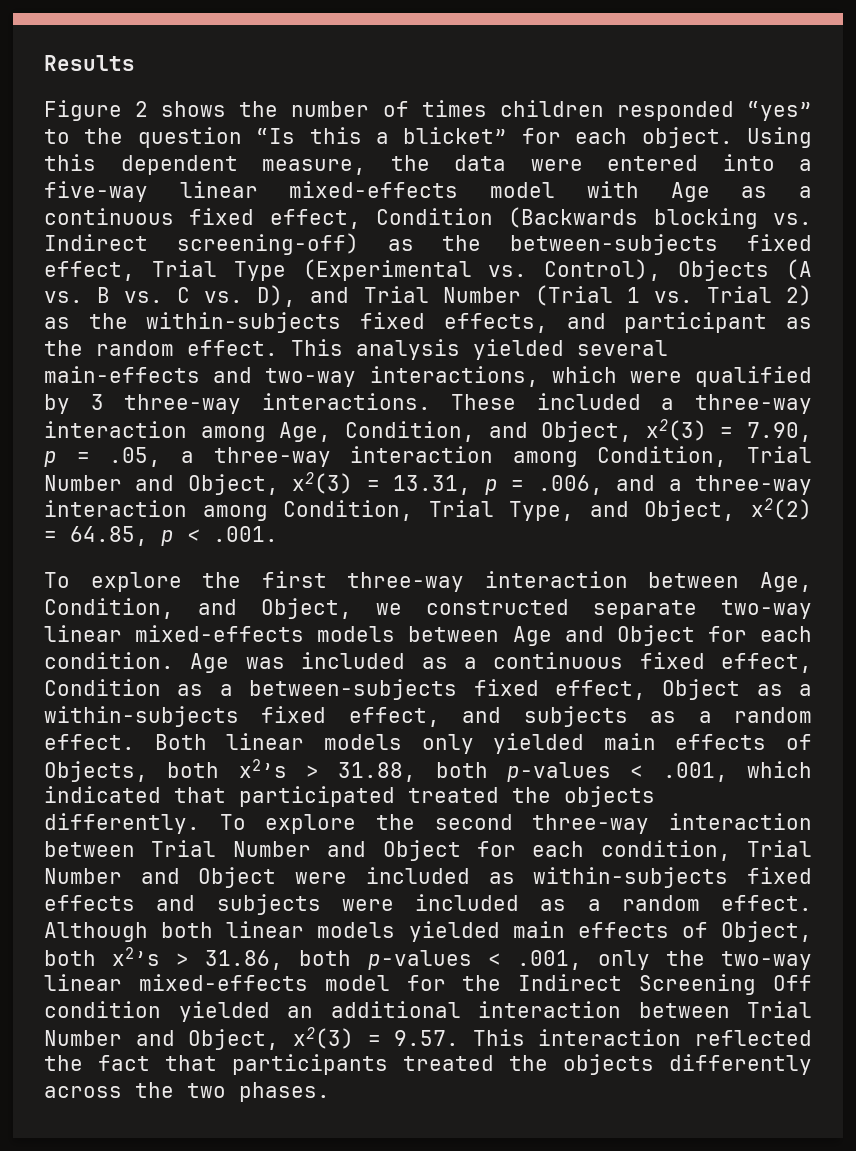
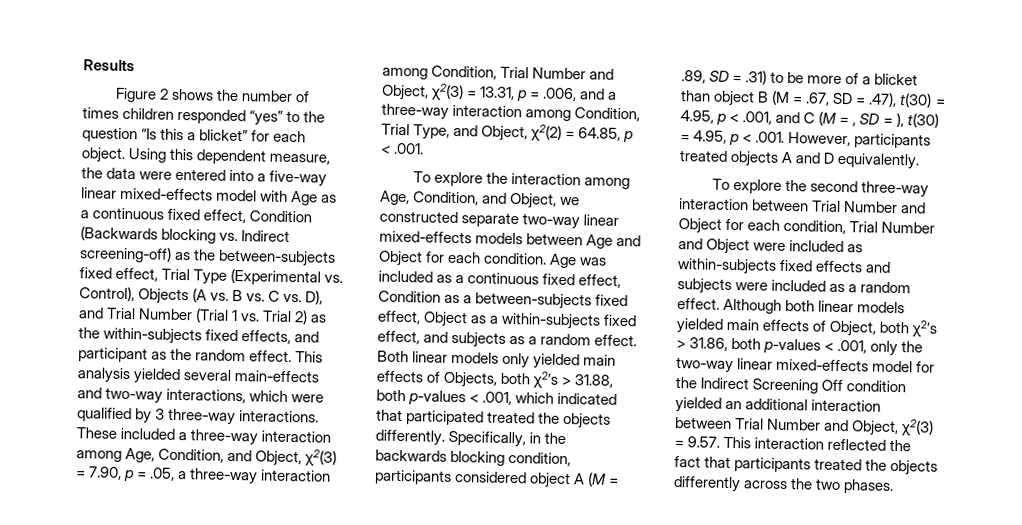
[261,571,740,592] first three-way interaction between -> [511,172,631,190] interaction among
(200, 823) none -> [448,430,567,448] [375,449,572,467] [374,469,620,489] [681,70,919,86] [680,90,946,108] [680,110,939,128] [680,130,932,149] [679,150,921,170] Specifically, in the backwards blocking condition, participants considered object A (M = .89, SD = .31) to be more of a blicket than object B (M = .67, SD = .47), t(30) = 4.95, p < .001, and C (M = , SD = ), t(30) = 4.95, p < .001. However, participants treated objects A and D equivalently. //

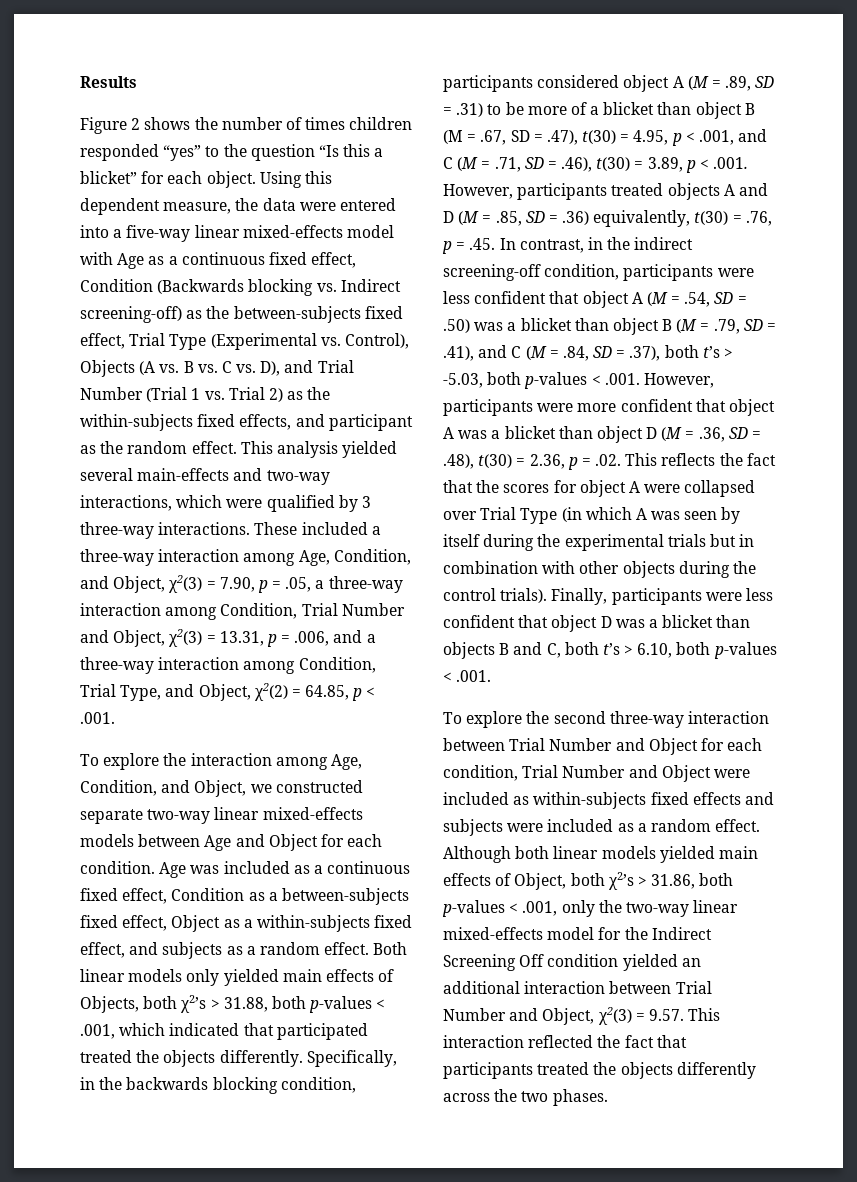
[852,112,939,128] [680,130,728,144] , SD = ), t(30) = 4.95, -> [494,157,683,172] .71, SD = .46), t(30) = 3.89,
[837,152,921,170] equivalently. -> [458,210,772,227] [442,237,694,254] [443,264,754,281] [443,291,747,308] [443,318,777,335] [443,345,734,361] [443,372,714,389] [443,399,775,416] [443,426,762,443] [443,453,776,470] [443,480,756,497] [443,507,741,524] [443,534,755,551] [443,561,756,578] [443,588,773,605] [443,615,751,632] [443,642,777,659] [443,670,492,682] (M = .85, SD = .36) equivalently, t(30) = .76, p = .45. In contrast, in the indirect screening-off condition, participants were less confident that object A (M = .54, SD = .50) was a blicket than object B (M = .79, SD = .41), and C (M = .84, SD = .37), both t’s > -5.03, both p-values < .001. However, participants were more confident that object A was a blicket than object D (M = .36, SD = .48), t(30) = 2.36, p = .02. This reflects the fact that the scores for object A were collapsed over Trial Type (in which A was seen by itself during the experimental trials but in combination with other objects during the control trials). Finally, participants were less confident that object D was a blicket than objects B and C, both t’s > 6.10, both p-values < .001.

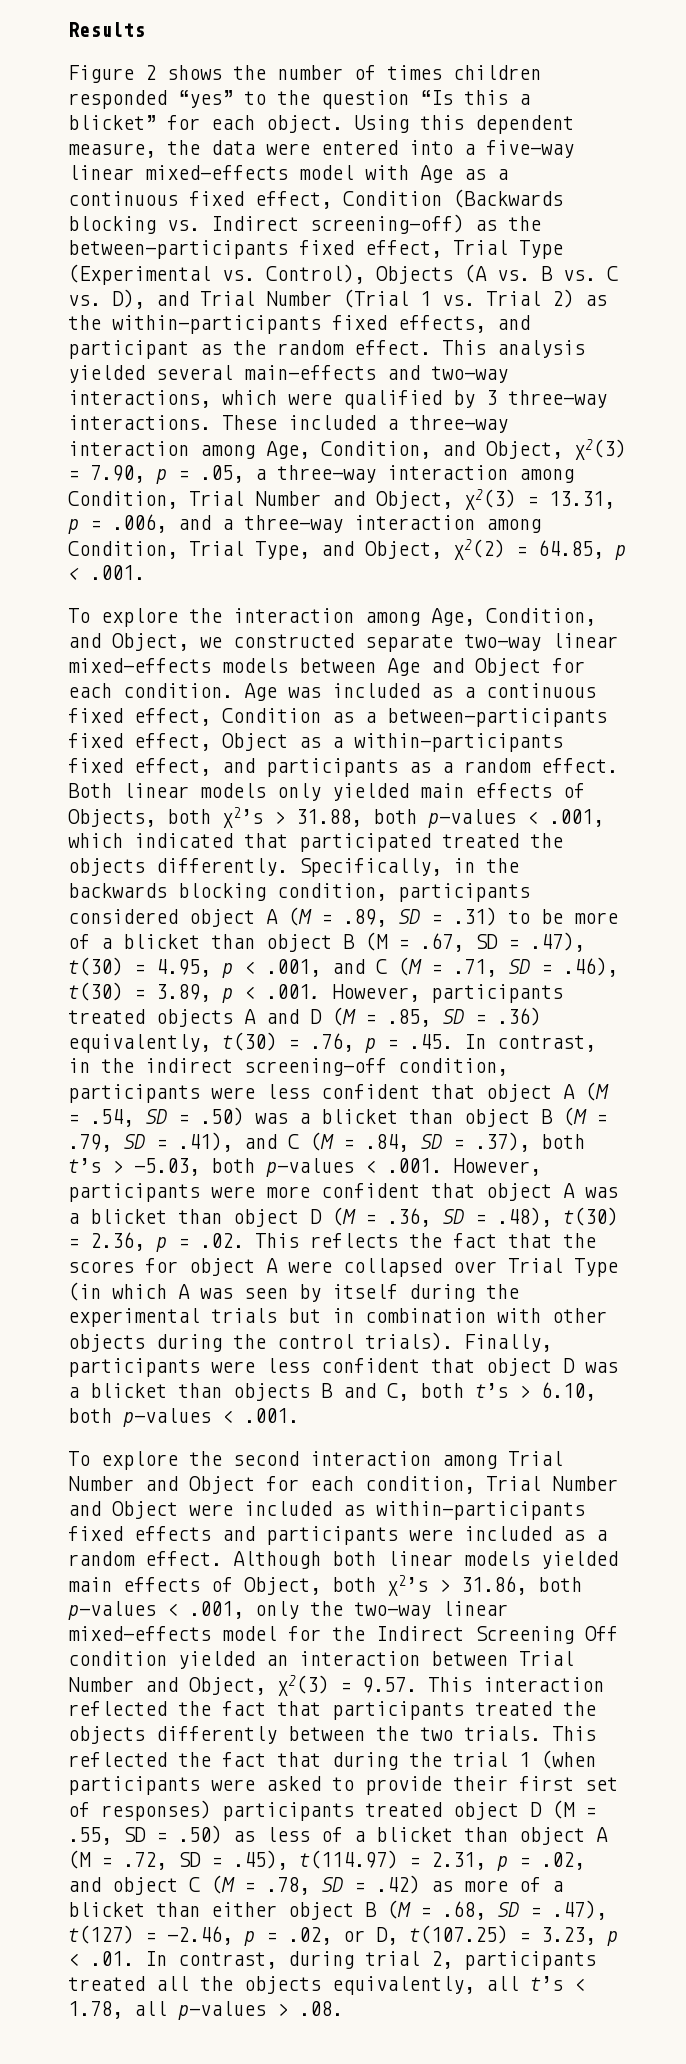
[233,306,361,323] between-subjects -> [68,240,288,259] between-participants
[80,414,193,431] within-subjects -> [112,315,321,334] within-participants
[281,888,409,905] between-subjects -> [387,708,607,727] between-participants
[256,915,370,932] within-subjects -> [354,733,563,752] within-participants
[162,942,223,959] subjects -> [266,758,398,777] participants
[609,711,769,728] [443,738,505,751] three-way interaction between -> [310,1451,497,1469] interaction among
[533,792,647,809] within-subjects -> [376,1501,585,1520] within-participants
[443,819,503,836] subjects -> [266,1526,398,1545] participants
[443,981,520,994] additional -> (288, 1660) none
[443,1093,490,1102] across -> [288,1726,365,1741] between
[552,1089,608,1106] phases. -> [464,1726,596,1741] [68,1750,596,1770] [68,1776,618,1795] [68,1800,596,1821] [68,1825,608,1845] [68,1850,585,1871] [68,1875,563,1895] [68,1900,607,1920] [68,1925,618,1946] [68,1951,596,1970] [68,1976,585,1995] [68,2001,343,2020] trials. This reflected the fact that during the trial 1 (when participants were asked to provide their first set of responses) participants treated object D (M = .55, SD = .50) as less of a blicket than object A (M = .72, SD = .45), t(114.97) = 2.31, p = .02, and object C (M = .78, SD = .42) as more of a blicket than either object B (M = .68, SD = .47), t(127) = -2.46, p = .02, or D, t(107.25) = 3.23, p < .01. In contrast, during trial 2, participants treated all the objects equivalently, all t’s < 1.78, all p-values > .08.

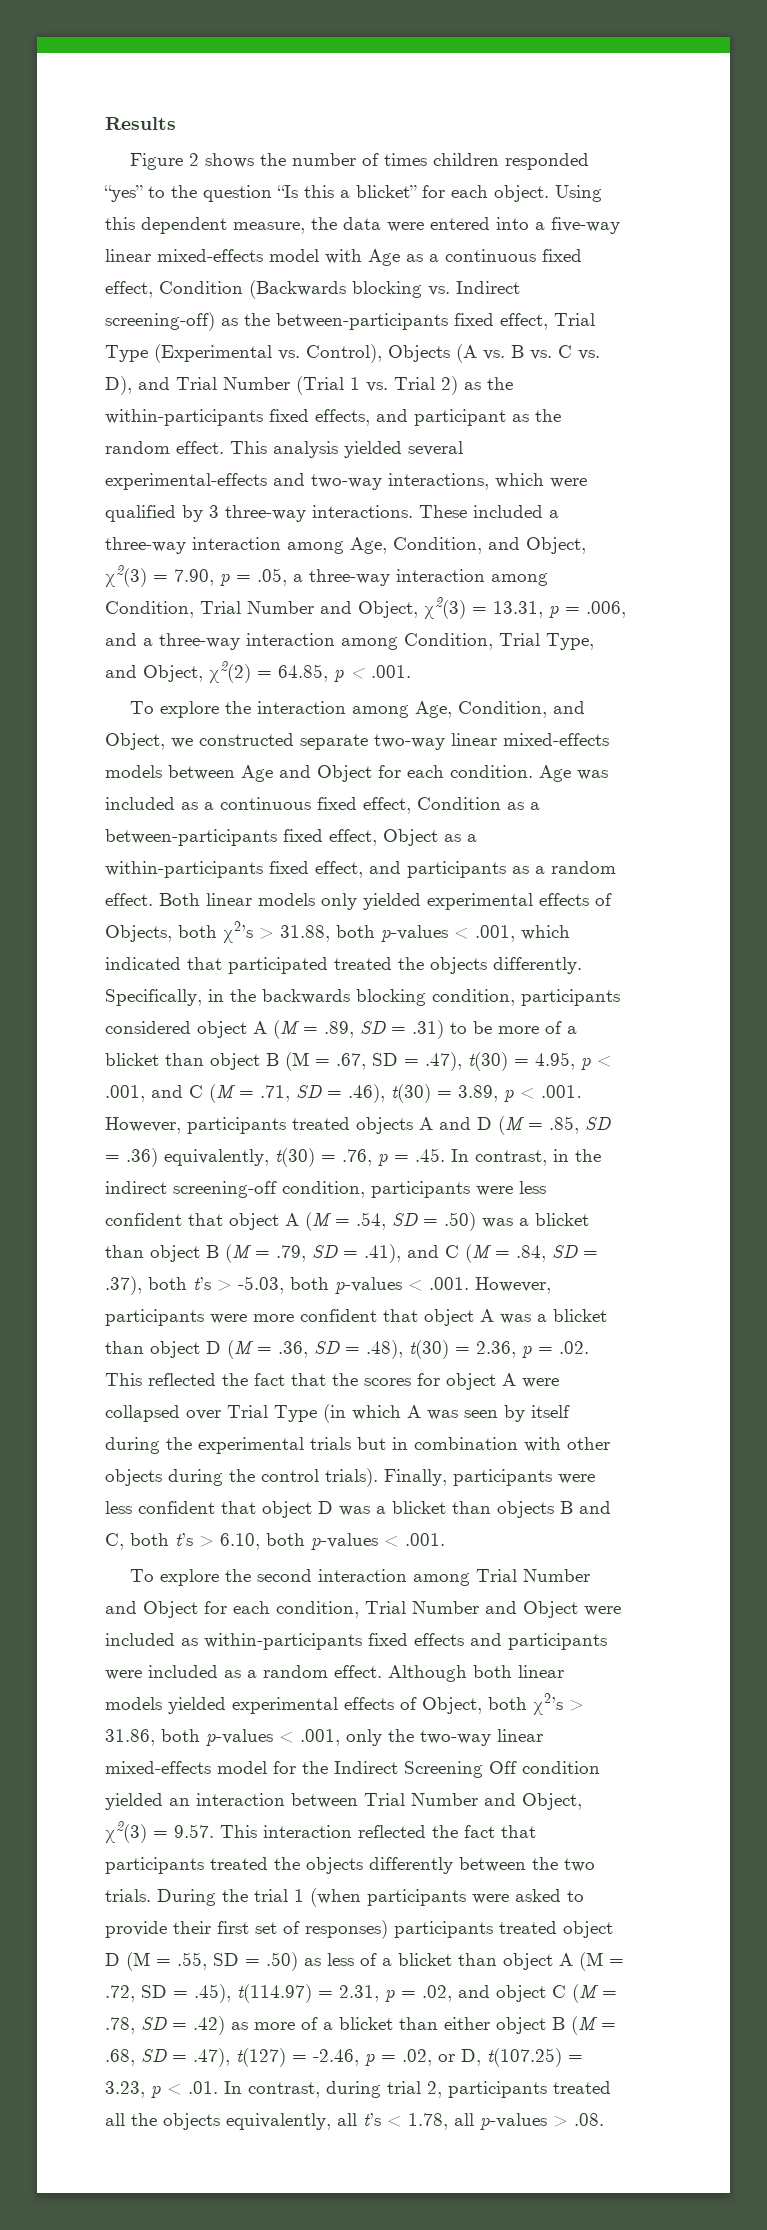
[244,365,376,380] main-effects -> [105,473,267,490] experimental-effects
[420,783,464,798] main -> [427,893,533,910] experimental
[310,1233,398,1248] reflects -> [148,1373,216,1386] reflected
[68,1577,112,1592] main -> [232,1697,338,1714] experimental
[552,1726,596,1741] [68,1752,398,1770] This reflected the fact that during -> [157,1889,216,1906] During

